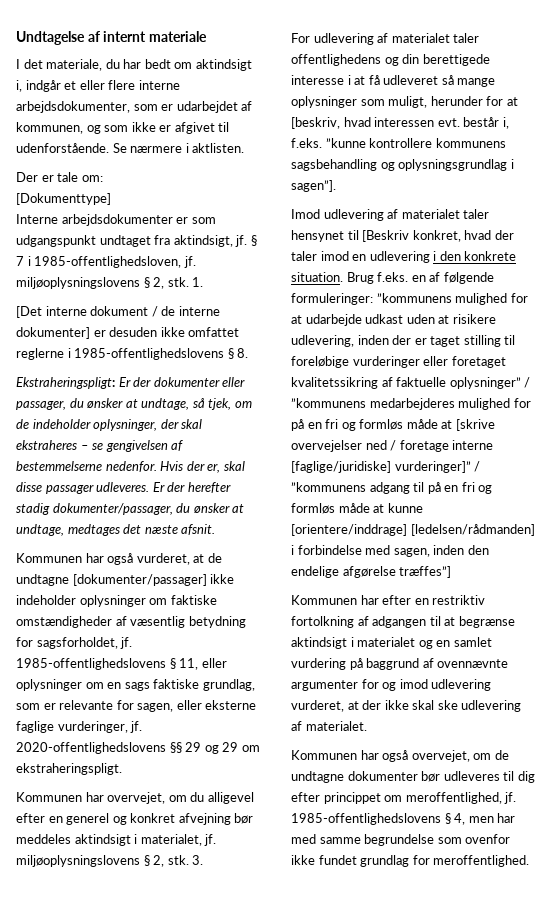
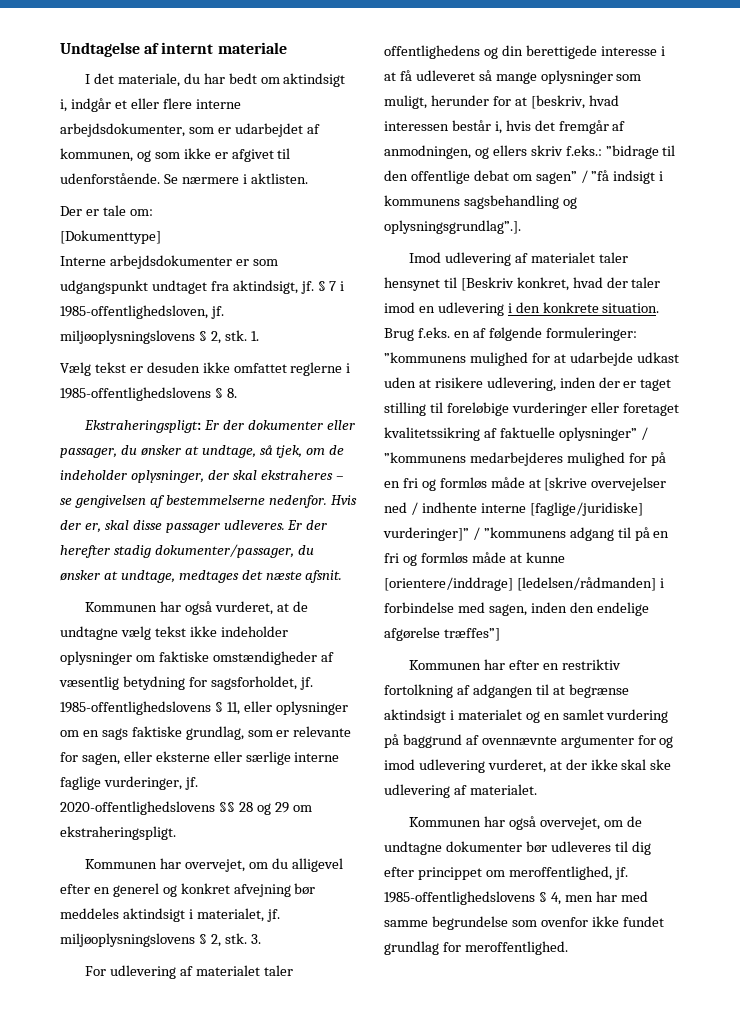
[16,306,220,318] [16,327,90,339] [Det interne dokument / de interne dokumenter] -> [60,362,126,376] Vælg tekst
[72,574,207,586] [dokumenter/passager] -> [120,626,186,640] vælg tekst
(257, 705) none -> [213,751,340,765] eller særlige interne
[185,742,202,752] 29 -> [238,802,253,812] 28
[437,118,460,127] evt. -> (449, 126) none
[291,138,506,148] [291,159,514,171] [291,180,336,192] f.eks. ”kunne kontrollere kommunens sagsbehandling og oplysningsgrundlag i sagen”]. -> [505,120,626,134] [384,145,676,159] [384,170,664,184] [384,195,577,209] [384,220,521,234] hvis det fremgår af anmodningen, og ellers skriv f.eks.: ”bidrage til den offentlige debat om sagen” / ”få indsigt i kommunens sagsbehandling og oplysningsgrundlag”.].
[399,440,449,452] foretage -> [421,502,477,513] indhente

